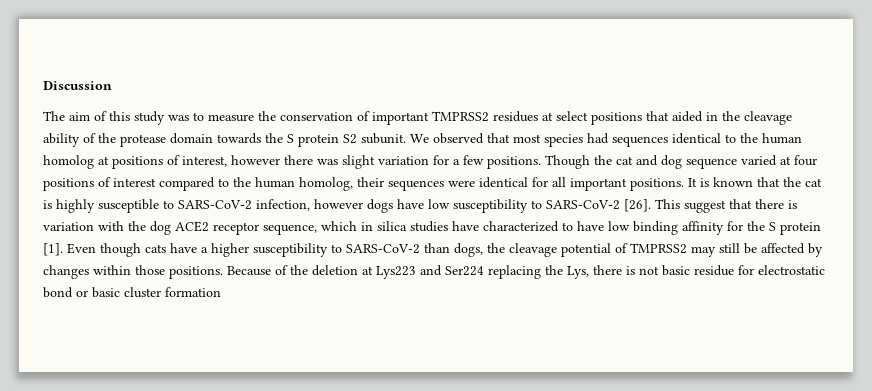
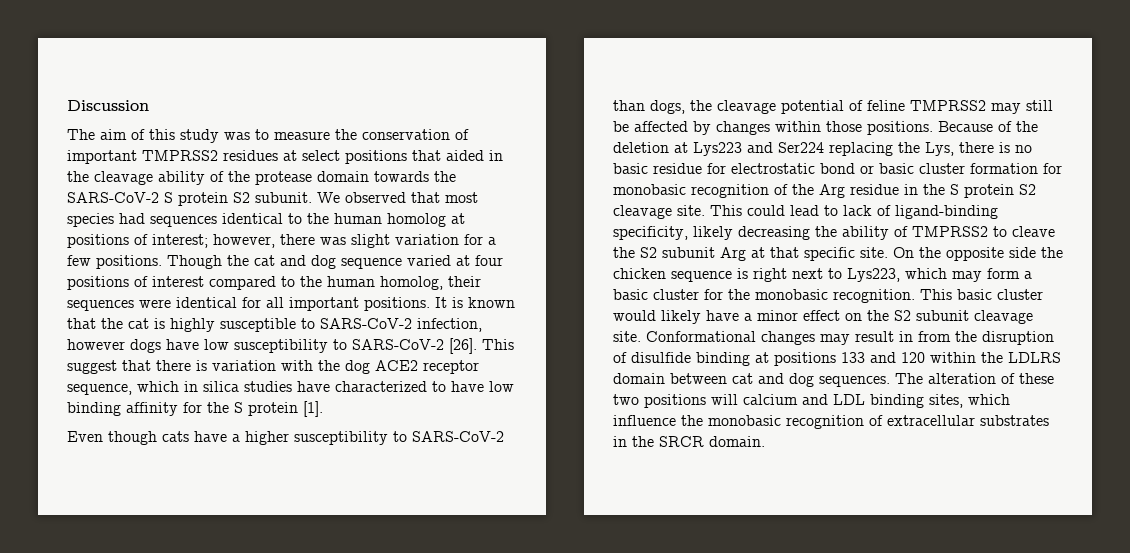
(283, 138) none -> [67,192,159,203] SARS-CoV-2
[182,155,280,167] interest, however -> [152,234,275,248] interest; however,
(63, 249) none -> (323, 409) //
(628, 248) none -> [867,100,905,111] feline
[639,266,659,275] not -> [1015,145,1032,153] no
(221, 292) none -> [1043,163,1062,174] [613,184,1036,198] [613,205,998,219] [613,226,1055,240] [613,247,1063,261] [613,268,1032,282] [613,289,1043,303] [613,310,1033,324] [613,331,1054,345] [613,352,1061,366] [613,373,1054,387] [613,394,1010,408] [613,415,1049,429] [613,436,765,447] for monobasic recognition of the Arg residue in the S protein S2 cleavage site. This could lead to lack of ligand-binding specificity, likely decreasing the ability of TMPRSS2 to cleave the S2 subunit Arg at that specific site. On the opposite side the chicken sequence is right next to Lys223, which may form a basic cluster for the monobasic recognition. This basic cluster would likely have a minor effect on the S2 subunit cleavage site. Conformational changes may result in from the disruption of disulfide binding at positions 133 and 120 within the LDLRS domain between cat and dog sequences. The alteration of these two positions will calcium and LDL binding sites, which influence the monobasic recognition of extracellular substrates in the SRCR domain.

